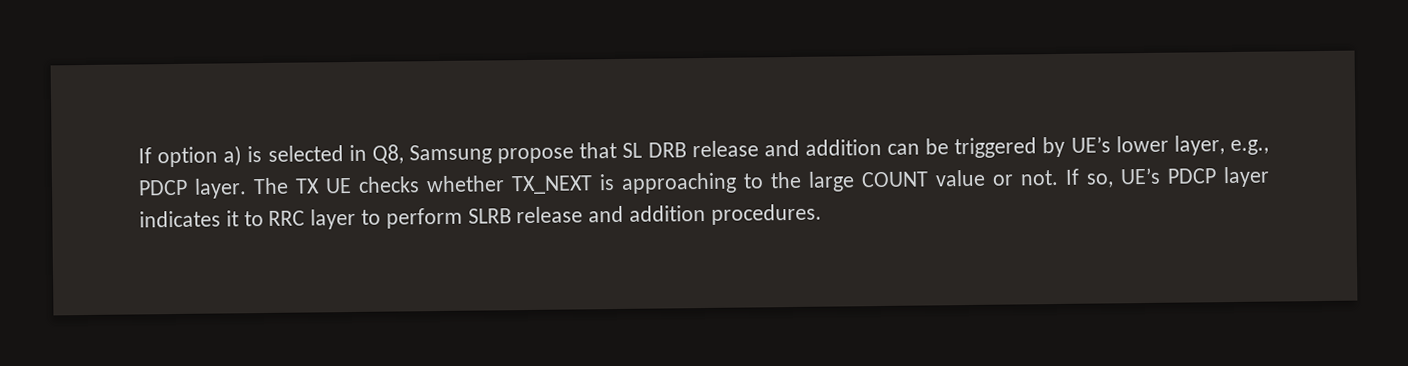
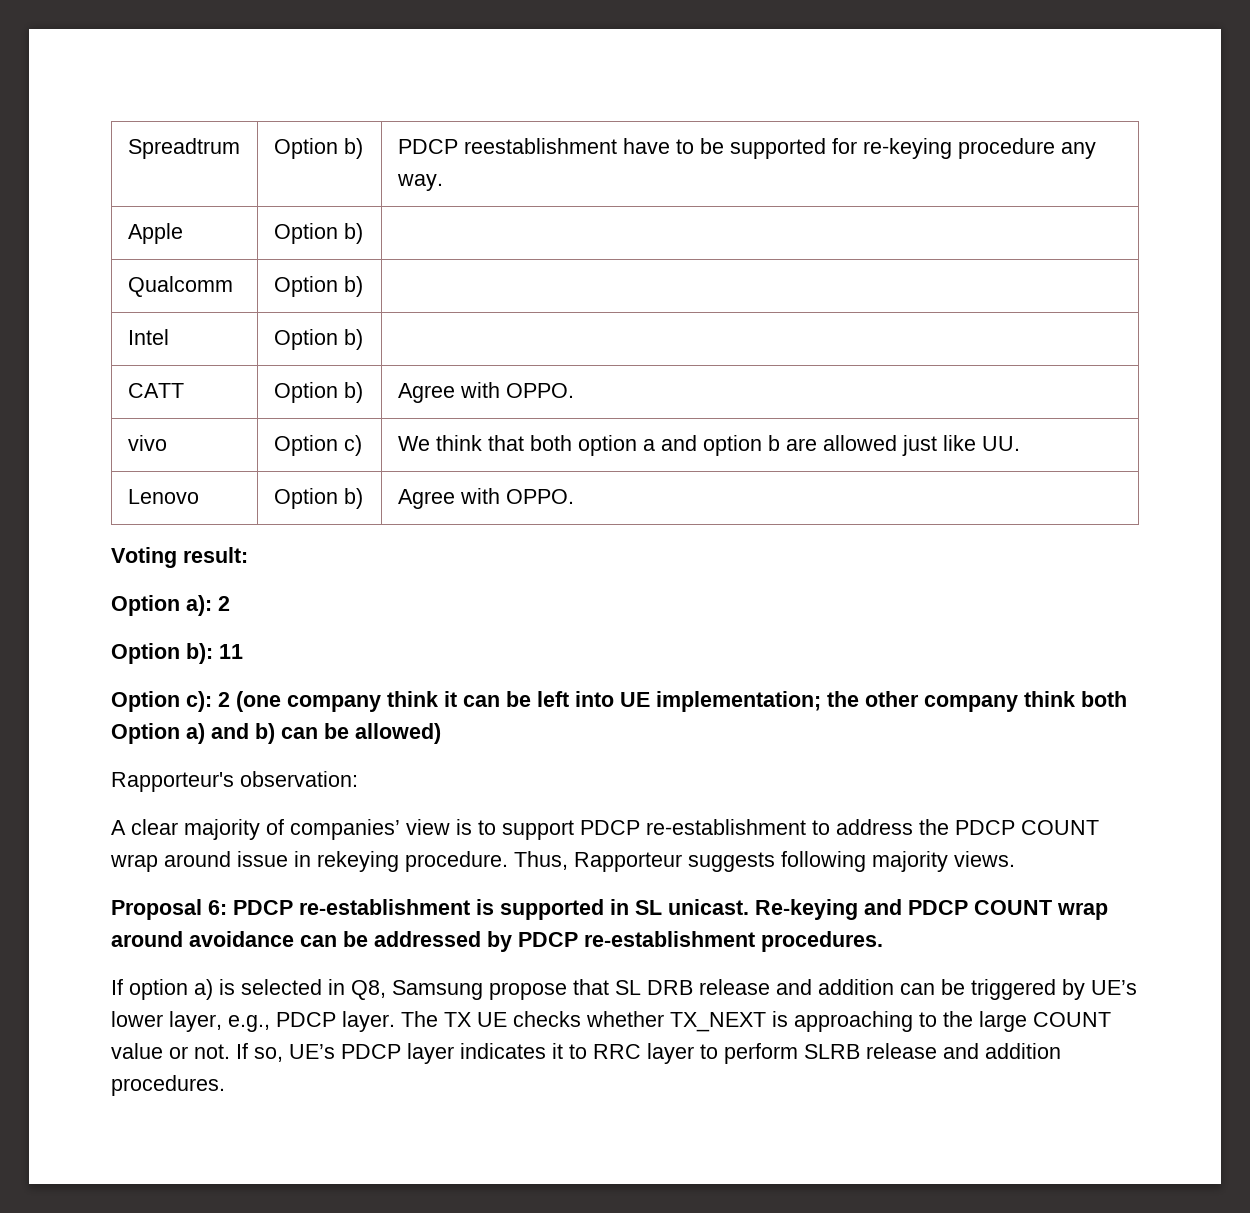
(138, 155) none -> [127,138,240,159] [273,138,363,159] [397,138,1096,159] [396,174,443,191] [127,223,183,244] [273,223,363,244] [127,276,233,297] [273,276,363,297] [127,329,169,345] [273,329,363,350] [127,383,184,398] [273,382,363,403] [397,382,574,403] [127,435,167,451] [273,435,362,456] [397,435,1020,456] [127,489,199,504] [273,488,363,509] [397,488,574,509] [111,547,248,568] [111,595,230,616] [111,643,243,664] [111,691,1127,712] [111,723,441,744] [111,771,358,792] [111,819,1099,840] [110,851,1015,872] [111,899,1108,920] [111,931,883,952] Spreadtrum | Option b) | PDCP reestablishment have to be supported for re-keying procedure any way. // Apple | Option b) | // Qualcomm | Option b) | // Intel | Option b) | // CATT | Option b) | Agree with OPPO. // vivo | Option c) | We think that both option a and option b are allowed just like UU. // Lenovo | Option b) | Agree with OPPO. // Voting result: // Option a): 2 // Option b): 11 // Option c): 2 (one company think it can be left into UE implementation; the other company think both Option a) and b) can be allowed) // Rapporteur's observation: // A clear majority of companies’ view is to support PDCP re-establishment to address the PDCP COUNT wrap around issue in rekeying procedure. Thus, Rapporteur suggests following majority views. // Proposal 6: PDCP re-establishment is supported in SL unicast. Re-keying and PDCP COUNT wrap around avoidance can be addressed by PDCP re-establishment procedures. //

